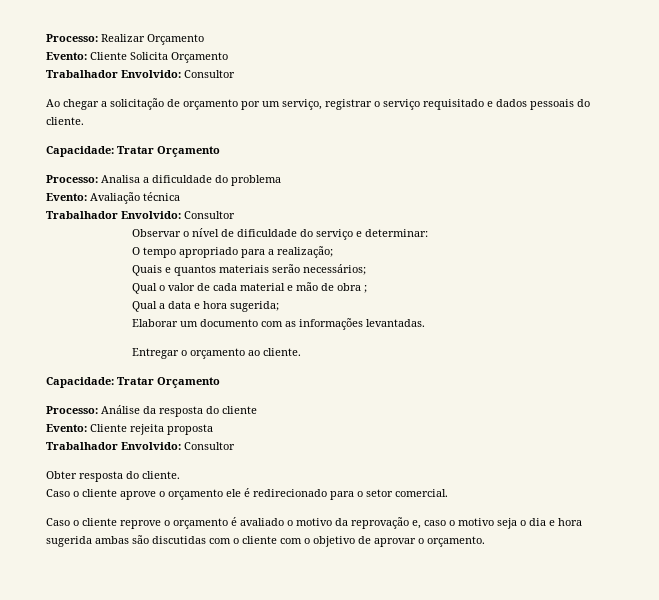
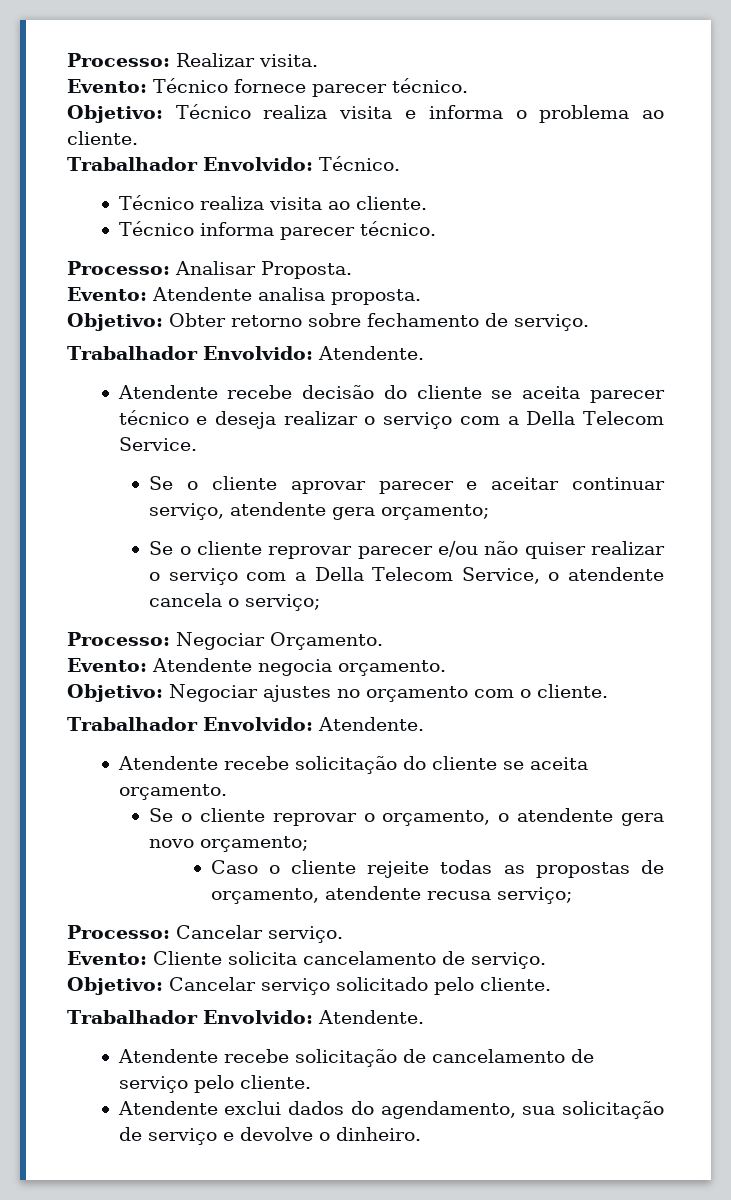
[147,34,204,45] [46,52,228,63] [46,70,235,78] [46,98,590,110] [46,117,84,125] [46,146,220,157] [46,175,281,186] [46,192,180,204] [46,211,235,219] [131,228,428,240] [131,246,333,258] [131,264,366,276] [131,282,367,294] [131,301,279,312] [131,318,425,330] [131,348,301,359] [46,377,220,388] [46,405,257,417] [46,424,213,435] [46,442,235,450] [46,471,180,482] [46,488,448,500] [46,517,582,529] [46,535,485,547] Orçamento // Evento: Cliente Solicita Orçamento // Trabalhador Envolvido: Consultor // Ao chegar a solicitação de orçamento por um serviço, registrar o serviço requisitado e dados pessoais do cliente. // Capacidade: Tratar Orçamento // Processo: Analisa a dificuldade do problema // Evento: Avaliação técnica // Trabalhador Envolvido: Consultor // Observar o nível de dificuldade do serviço e determinar: // O tempo apropriado para a realização; // Quais e quantos materiais serão necessários; // Qual o valor de cada material e mão de obra ; // Qual a data e hora sugerida; // Elaborar um documento com as informações levantadas. // Entregar o orçamento ao cliente. // Capacidade: Tratar Orçamento // Processo: Análise da resposta do cliente // Evento: Cliente rejeita proposta // Trabalhador Envolvido: Consultor // Obter resposta do cliente. // Caso o cliente aprove o orçamento ele é redirecionado para o setor comercial. // Caso o cliente reprove o orçamento é avaliado o motivo da reprovação e, caso o motivo seja o dia e hora sugerida ambas são discutidas com o cliente com o objetivo de aprovar o orçamento. -> [259,54,318,67] [67,78,468,97] [67,104,664,123] [67,131,138,145] [67,156,400,171] [118,195,427,210] [118,221,436,240] [67,261,352,279] [67,287,421,305] [67,313,589,331] [67,346,424,360] [117,385,666,403] [118,410,665,429] [118,437,197,451] [149,476,665,494] [149,502,490,520] [149,541,665,559] [149,567,664,585] [149,593,321,611] [67,632,383,650] [67,658,446,676] [67,684,608,702] [67,717,424,731] [117,756,588,774] [118,784,227,800] [149,808,664,826] [149,836,309,852] [210,860,664,878] [210,886,572,904] [67,925,343,943] [67,951,546,969] [67,977,551,995] [67,1010,424,1024] [117,1049,594,1067] [118,1075,311,1093] [117,1101,664,1119] [118,1127,421,1145] visita. // Evento: Técnico fornece parecer técnico. // Objetivo: Técnico realiza visita e informa o problema ao cliente. // Trabalhador Envolvido: Técnico. // Técnico realiza visita ao cliente. // Técnico informa parecer técnico. // Processo: Analisar Proposta. // Evento: Atendente analisa proposta. // Objetivo: Obter retorno sobre fechamento de serviço. // Trabalhador Envolvido: Atendente. // Atendente recebe decisão do cliente se aceita parecer técnico e deseja realizar o serviço com a Della Telecom Service. // Se o cliente aprovar parecer e aceitar continuar serviço, atendente gera orçamento; // Se o cliente reprovar parecer e/ou não quiser realizar o serviço com a Della Telecom Service, o atendente cancela o serviço; // Processo: Negociar Orçamento. // Evento: Atendente negocia orçamento. // Objetivo: Negociar ajustes no orçamento com o cliente. // Trabalhador Envolvido: Atendente. // Atendente recebe solicitação do cliente se aceita orçamento. // Se o cliente reprovar o orçamento, o atendente gera novo orçamento; // Caso o cliente rejeite todas as propostas de orçamento, atendente recusa serviço; // Processo: Cancelar serviço. // Evento: Cliente solicita cancelamento de serviço. // Objetivo: Cancelar serviço solicitado pelo cliente. // Trabalhador Envolvido: Atendente. // Atendente recebe solicitação de cancelamento de serviço pelo cliente. // Atendente exclui dados do agendamento, sua solicitação de serviço e devolve o dinheiro.

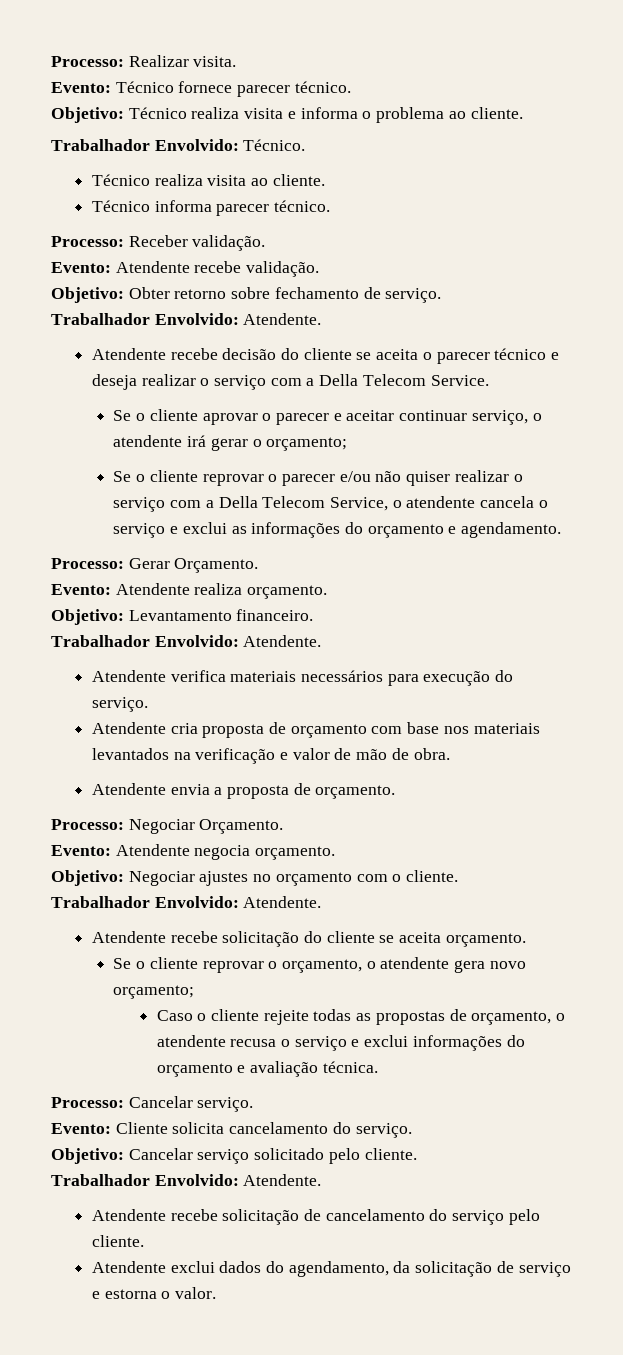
[175,261,352,279] [67,287,421,305] Analisar Proposta. // Evento: Atendente analisa proposta. -> [128,235,266,251] [51,261,320,277] Receber validação. // Evento: Atendente recebe validação.
(581, 392) none -> [422,352,432,360] o
(366, 487) none -> [262,413,272,421] o
[230,502,376,520] atendente gera -> [532,413,542,421] [113,435,262,451] o atendente irá gerar o
(353, 552) none -> [268,474,278,482] o
[245,594,321,611] serviço; -> [113,522,562,538] [51,558,259,573] [51,583,328,599] [51,609,314,625] [51,635,322,647] [91,670,514,686] [91,697,148,712] [91,722,540,738] [91,748,450,764] [91,783,396,799] serviço e exclui as informações do orçamento e agendamento. // Processo: Gerar Orçamento. // Evento: Atendente realiza orçamento. // Objetivo: Levantamento financeiro. // Trabalhador Envolvido: Atendente. // Atendente verifica materiais necessários para execução do serviço. // Atendente cria proposta de orçamento com base nos materiais levantados na verificação e valor de mão de obra. // Atendente envia a proposta de orçamento.
(319, 896) none -> [556,1013,566,1021] o
[496,887,572,904] serviço; -> [281,1035,525,1051] [156,1061,378,1077] o serviço e exclui informações do orçamento e avaliação técnica.
[442,951,465,965] de -> [332,1122,351,1134] do
[570,1049,594,1063] de -> [429,1209,448,1221] do
[522,1106,556,1115] sua -> [393,1261,411,1273] da
[239,1127,421,1141] devolve o dinheiro. -> [104,1287,217,1299] estorna o valor.

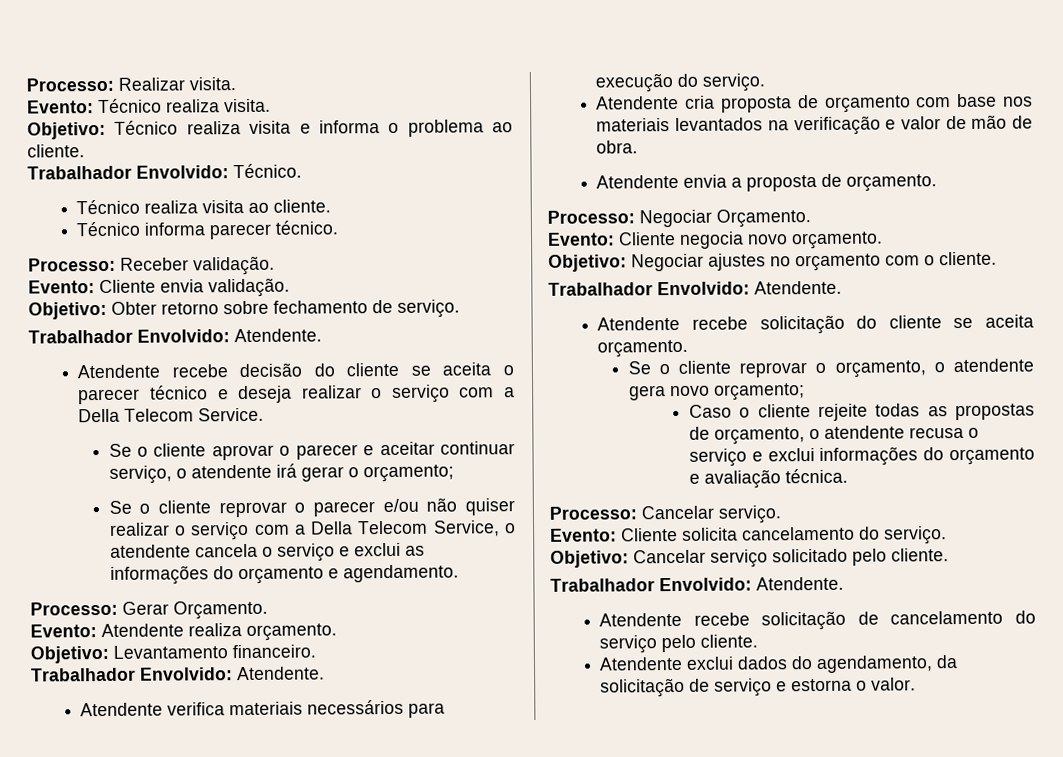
[178,81,351,97] fornece parecer técnico. -> [166,98,271,113] realiza visita.
[115,261,242,273] Atendente recebe -> [99,279,204,294] Cliente envia
[115,844,251,860] Atendente negocia -> [618,231,788,249] Cliente negocia novo

